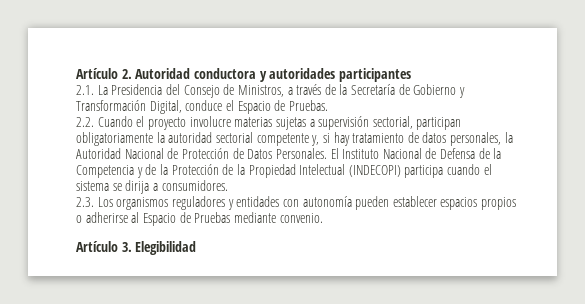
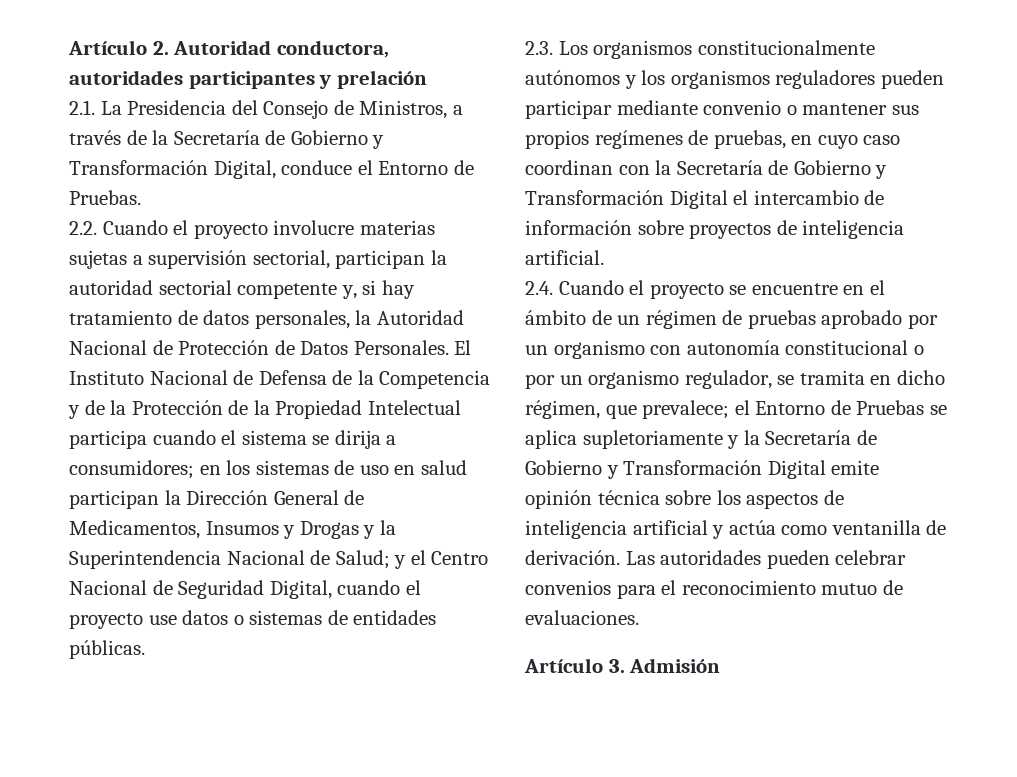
[193,68,267,82] conductora y -> [276,40,389,58] conductora,
(411, 75) none -> [319,70,427,89] y prelación
[237,101,271,114] Espacio -> [378,161,449,175] Entorno
[76,132,153,146] obligatoriamente -> (426, 259) none
[348,165,401,177] (INDECOPI) -> (461, 407) none
[161,180,228,191] [76,196,517,210] [76,212,323,226] consumidores. // 2.3. Los organismos reguladores y entidades con autonomía pueden establecer espacios propios o adherirse al Espacio de Pruebas mediante convenio. -> [69,460,467,479] [69,490,365,509] [69,520,396,539] [69,550,489,569] [69,580,421,599] [69,610,437,629] [69,640,145,659] [525,40,875,59] [525,70,944,89] [525,100,919,119] [525,130,901,149] [525,160,888,179] [525,190,885,209] [525,220,905,239] [525,250,604,265] [525,280,885,299] [525,310,938,329] [525,340,924,359] [525,370,945,389] [525,400,947,419] [525,430,877,449] [525,460,880,479] [525,490,844,509] [525,520,947,539] [525,550,907,569] [525,580,903,599] [525,610,639,625] consumidores; en los sistemas de uso en salud participan la Dirección General de Medicamentos, Insumos y Drogas y la Superintendencia Nacional de Salud; y el Centro Nacional de Seguridad Digital, cuando el proyecto use datos o sistemas de entidades públicas. // 2.3. Los organismos constitucionalmente autónomos y los organismos reguladores pueden participar mediante convenio o mantener sus propios regímenes de pruebas, en cuyo caso coordinan con la Secretaría de Gobierno y Transformación Digital el intercambio de información sobre proyectos de inteligencia artificial. // 2.4. Cuando el proyecto se encuentre en el ámbito de un régimen de pruebas aprobado por un organismo con autonomía constitucional o por un organismo regulador, se tramita en dicho régimen, que prevalece; el Entorno de Pruebas se aplica supletoriamente y la Secretaría de Gobierno y Transformación Digital emite opinión técnica sobre los aspectos de inteligencia artificial y actúa como ventanilla de derivación. Las autoridades pueden celebrar convenios para el reconocimiento mutuo de evaluaciones.
[135,241,197,255] Elegibilidad -> [629,658,721,673] Admisión

